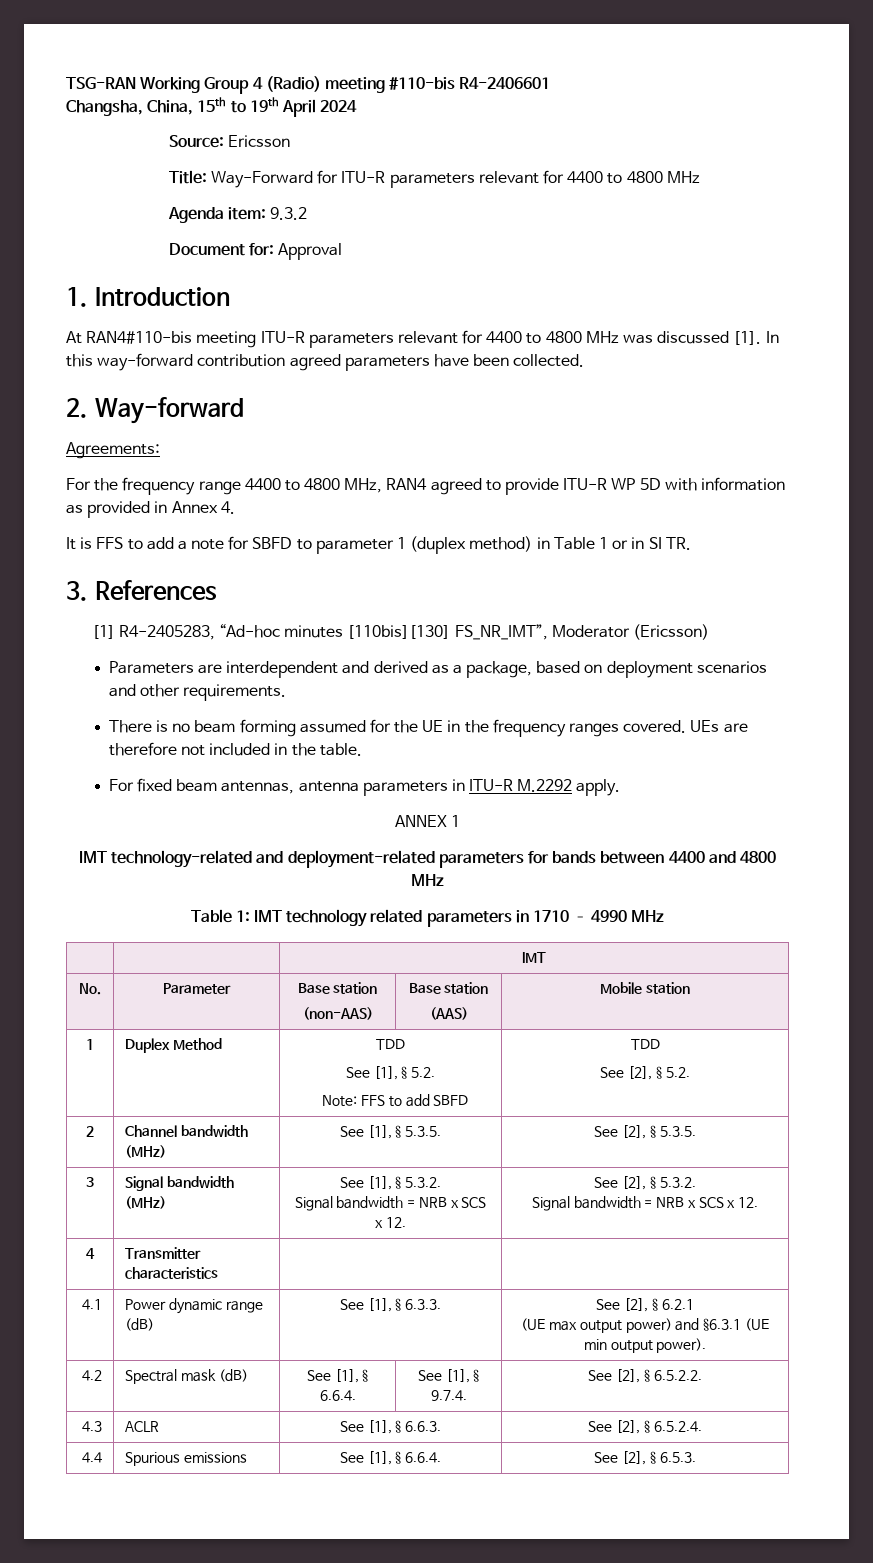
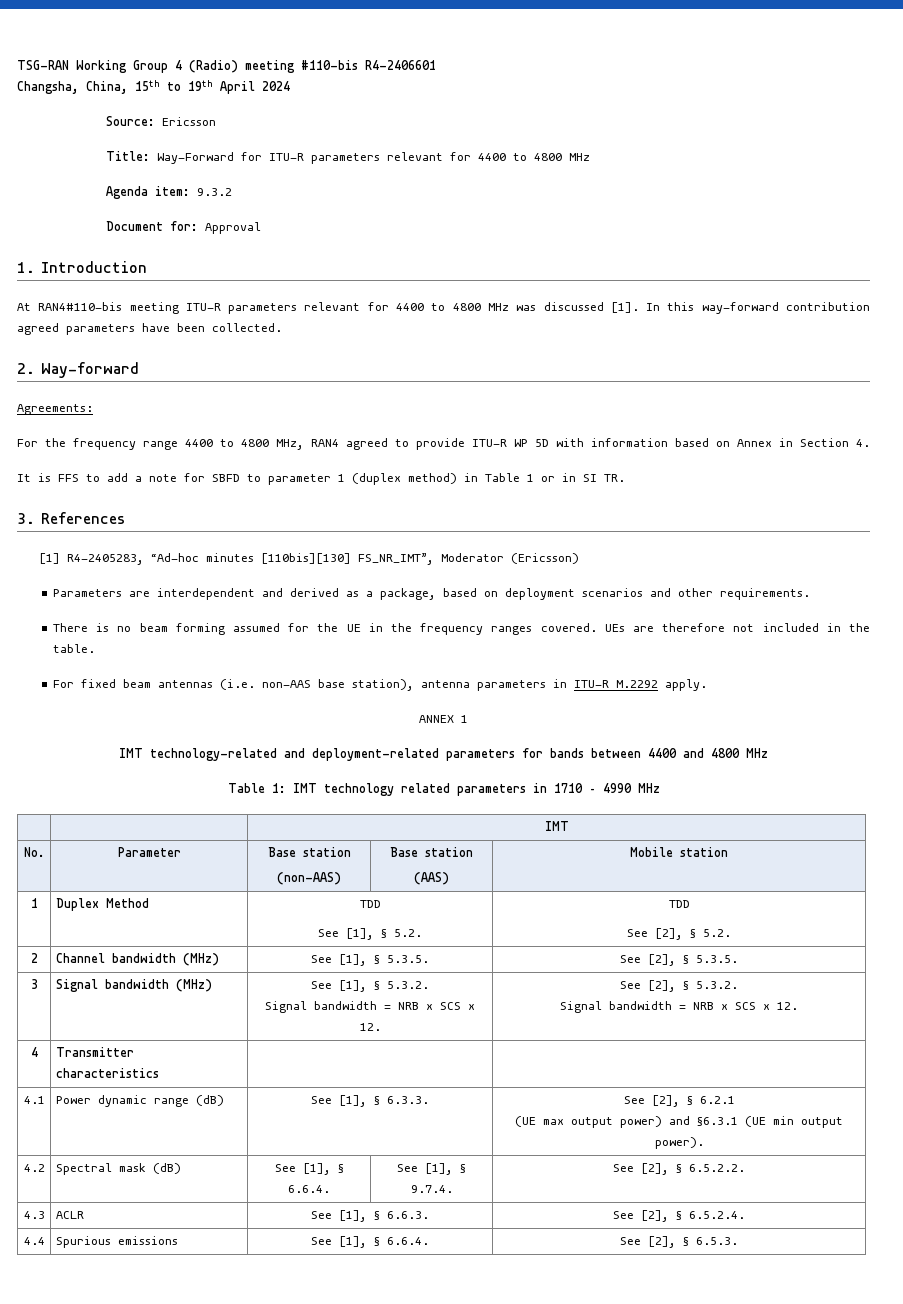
[66,501,218,518] as provided in Annex -> [675,438,849,447] based on Annex in Section
[221,781,295,794] antennas, -> [158,679,415,691] antennas (i.e. non-AAS base station),
[322,1094,469,1107] // Note: FFS to add SBFD -> (422, 933) none

